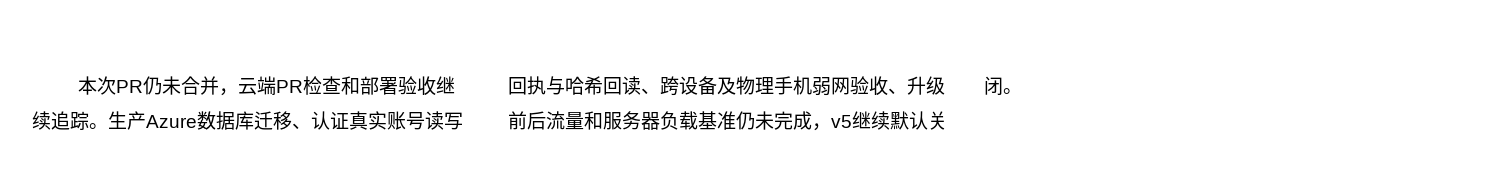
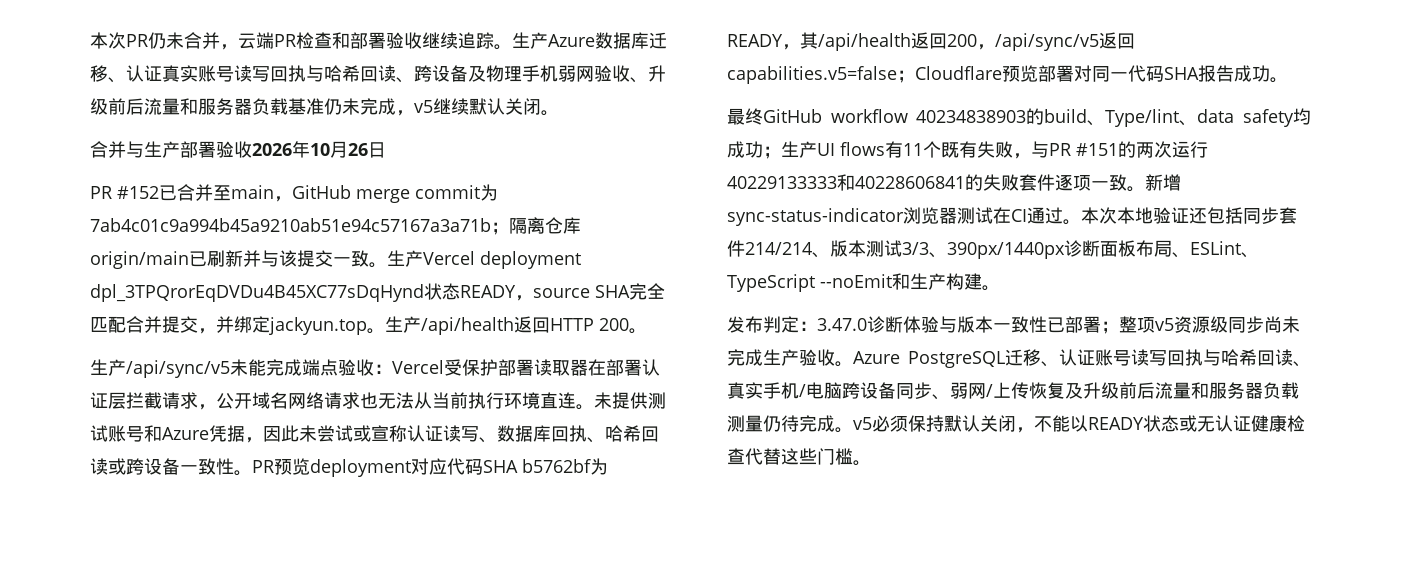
(1022, 91) none -> [90,141,386,158] [90,184,498,203] [90,217,581,235] [90,250,581,269] [90,283,665,302] [90,316,647,335] [90,359,660,378] [90,392,666,410] [90,425,659,443] [90,458,608,477] [727,32,1135,51] [727,65,1288,84] [727,108,1311,127] [727,141,1208,159] [727,174,1181,192] [727,207,1297,226] [727,240,1259,259] [727,273,1000,292] [727,316,1300,334] [727,349,1311,368] [727,382,1299,400] [727,415,1305,433] [727,448,871,466] // 合并与生产部署验收2026年10月26日 // PR #152已合并至main，GitHub merge commit为7ab4c01c9a994b45a9210ab51e94c57167a3a71b；隔离仓库origin/main已刷新并与该提交一致。生产Vercel deployment dpl_3TPQrorEqDVDu4B45XC77sDqHynd状态READY，source SHA完全匹配合并提交，并绑定jackyun.top。生产/api/health返回HTTP 200。 // 生产/api/sync/v5未能完成端点验收：Vercel受保护部署读取器在部署认证层拦截请求，公开域名网络请求也无法从当前执行环境直连。未提供测试账号和Azure凭据，因此未尝试或宣称认证读写、数据库回执、哈希回读或跨设备一致性。PR预览deployment对应代码SHA b5762bf为READY，其/api/health返回200，/api/sync/v5返回capabilities.v5=false；Cloudflare预览部署对同一代码SHA报告成功。 // 最终GitHub workflow 40234838903的build、Type/lint、data safety均成功；生产UI flows有11个既有失败，与PR #151的两次运行40229133333和40228606841的失败套件逐项一致。新增sync-status-indicator浏览器测试在CI通过。本次本地验证还包括同步套件214/214、版本测试3/3、390px/1440px诊断面板布局、ESLint、TypeScript --noEmit和生产构建。 // 发布判定：3.47.0诊断体验与版本一致性已部署；整项v5资源级同步尚未完成生产验收。Azure PostgreSQL迁移、认证账号读写回执与哈希回读、真实手机/电脑跨设备同步、弱网/上传恢复及升级前后流量和服务器负载测量仍待完成。v5必须保持默认关闭，不能以READY状态或无认证健康检查代替这些门槛。

